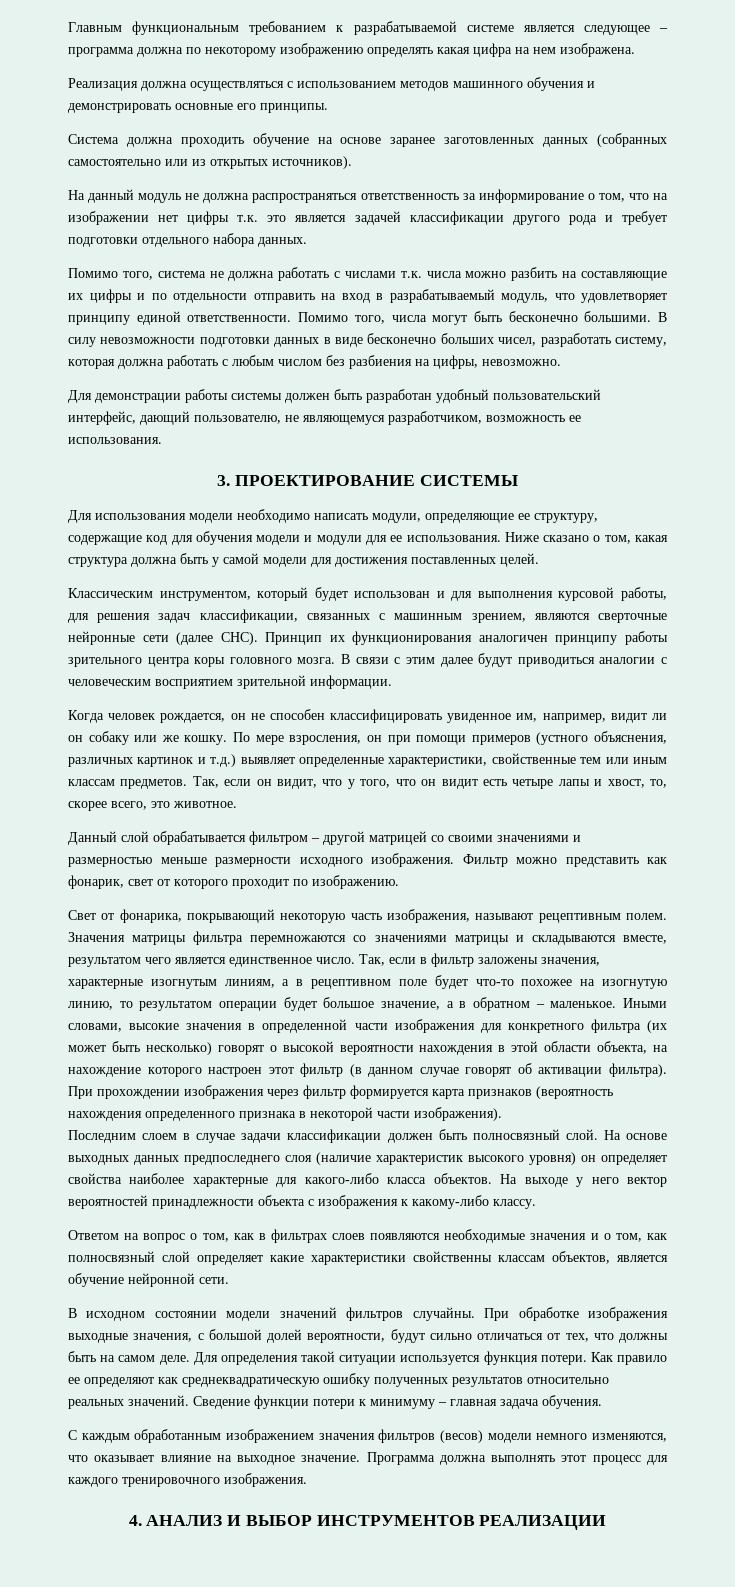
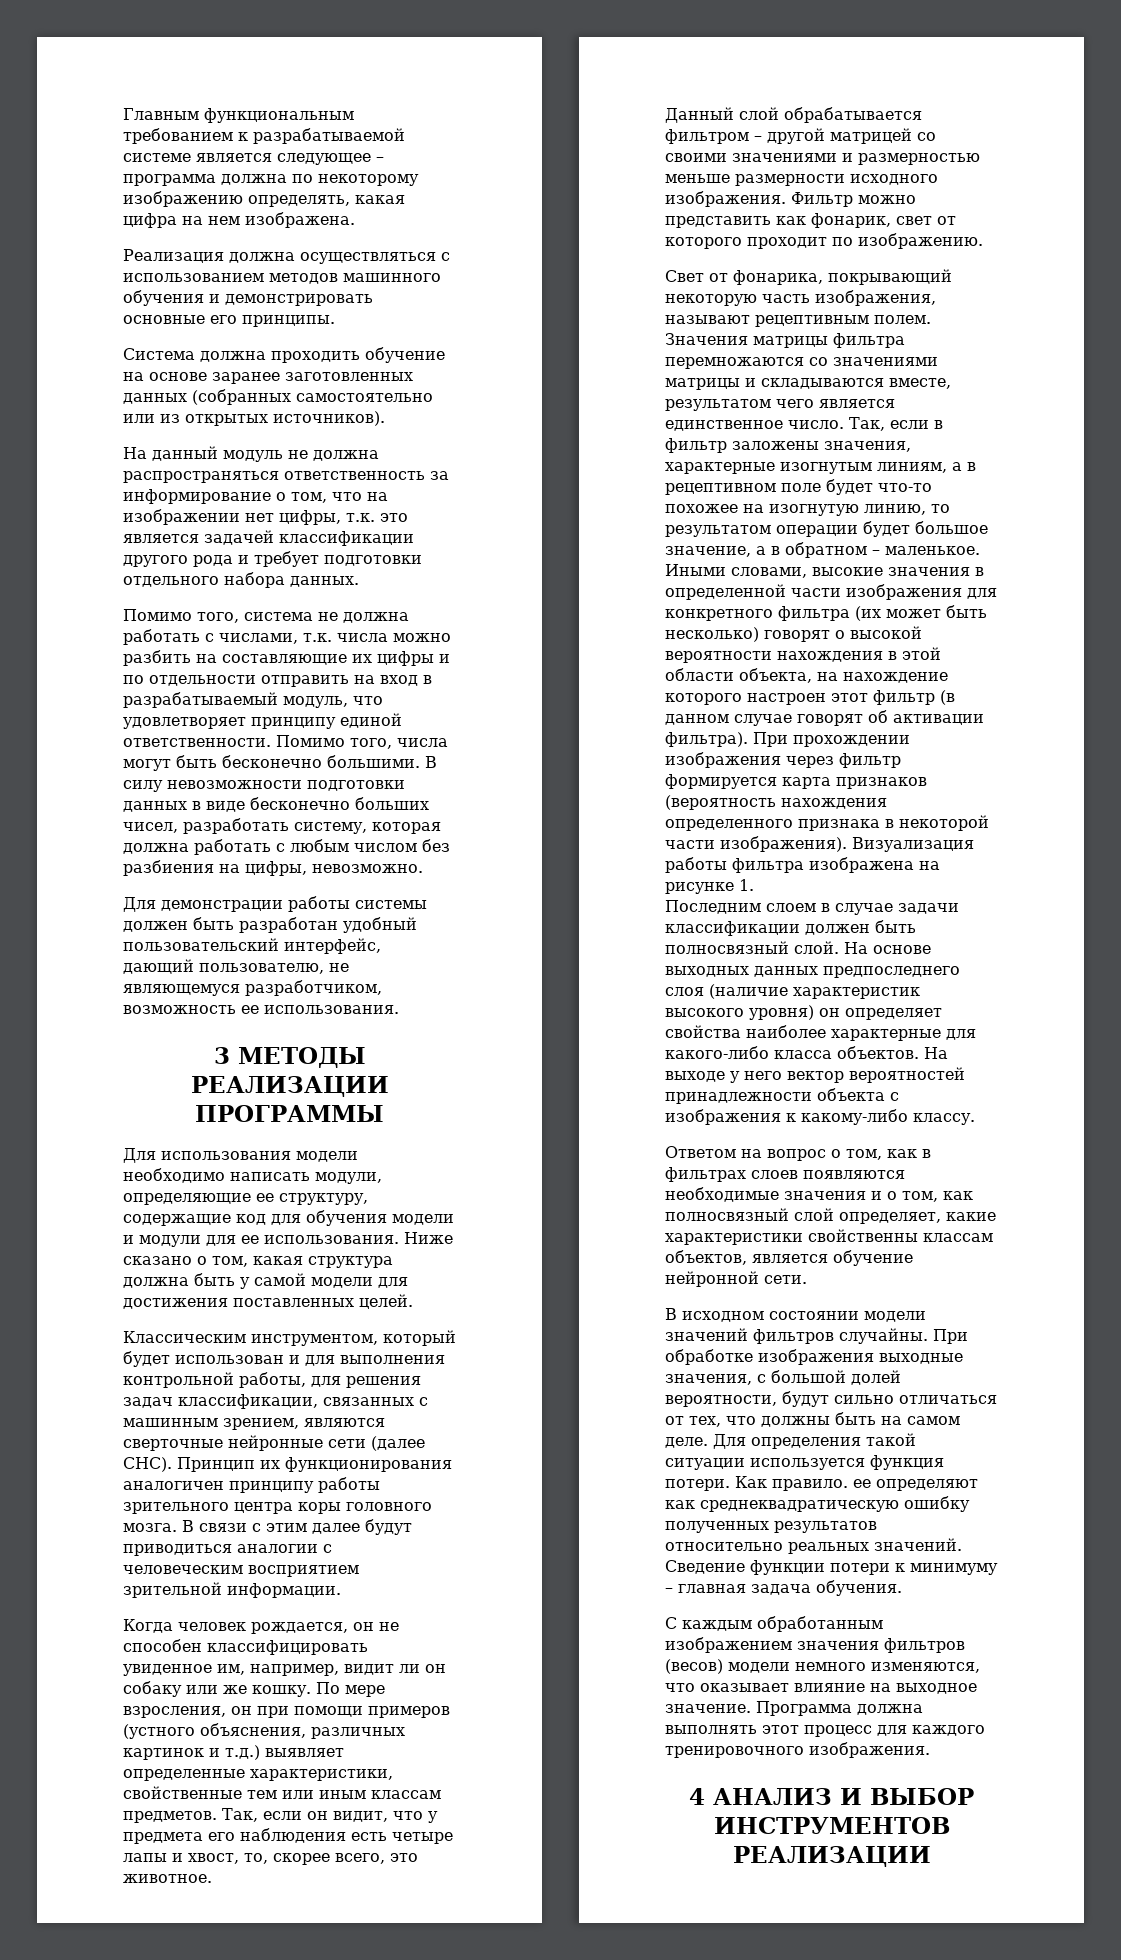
[367,47,433,57] определять -> [248,195,350,207] определять,
[187,211,230,225] цифры -> [279,510,341,525] цифры,
[344,271,396,278] числами -> [219,633,298,644] числами,
[217,475,518,486] 3. ПРОЕКТИРОВАНИЕ СИСТЕМЫ -> [213,1047,366,1068] [190,1076,389,1097] [195,1105,384,1122] 3 МЕТОДЫ РЕАЛИЗАЦИИ ПРОГРАММЫ
[558,587,615,601] курсовой -> [123,1372,234,1388] контрольной
[360,779,478,789] того, что он видит -> [123,1828,346,1844] предмета его наблюдения
(502, 1114) none -> [852,837,974,852] [665,857,940,873] [665,879,754,894] Визуализация работы фильтра изображена на рисунке 1.
[197,1255,263,1265] определяет -> [839,1212,941,1224] определяет,
[617,1355,667,1365] правило -> [772,1479,848,1491] правило.
[128,1515,142,1526] 4. -> [689,1788,705,1805] 4

